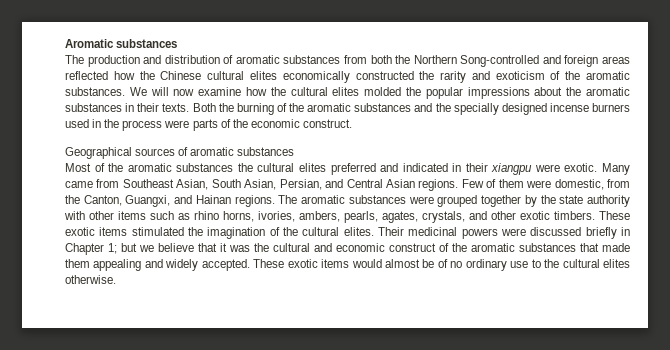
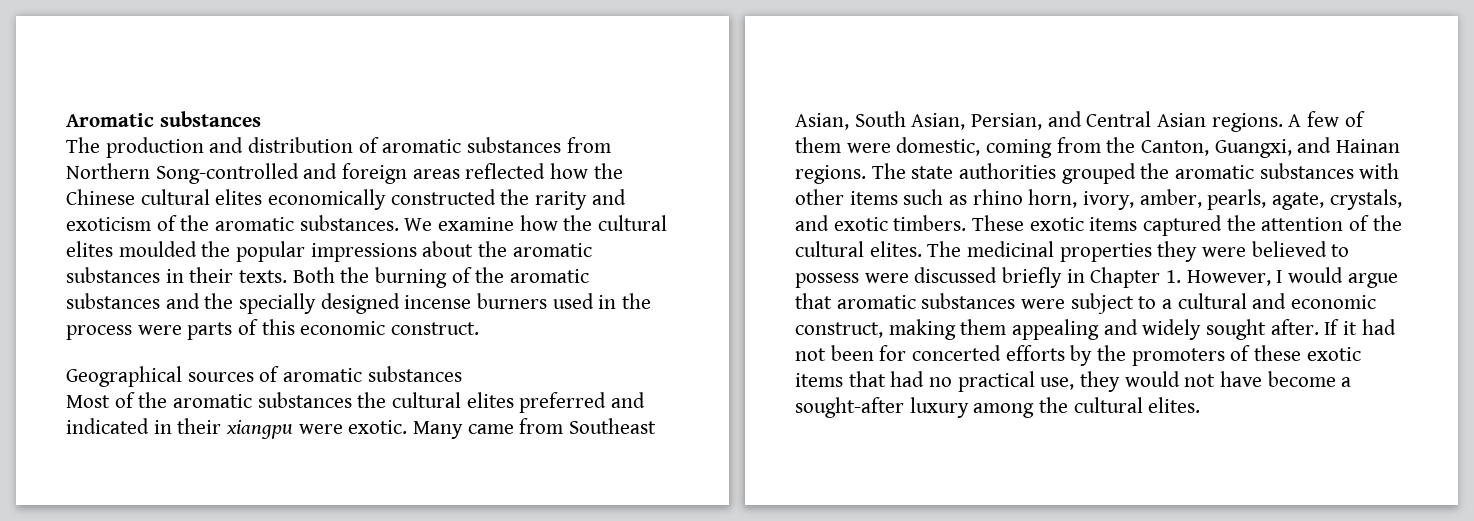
[370,55,411,64] both the -> (611, 145) none
[150,87,195,96] will now -> (433, 224) none
[364,87,402,96] molded -> [118,241,197,257] moulded
[232,119,248,128] the -> [261,319,295,335] this
[461,179,484,188] Few -> [1288,111,1340,127] A few
(604, 184) none -> [986,139,1053,158] coming
[301,195,631,207] aromatic substances were grouped together by the state authority -> [911,163,1354,184] state authorities grouped the aromatic substances
[223,211,418,223] horns, ivories, ambers, pearls, agates, -> [1028,189,1325,210] horn, ivory, amber, pearls, agate,
[491,211,516,220] other -> (829, 223) none
[131,227,266,239] stimulated the imagination -> [1143,215,1344,236] captured the attention
[378,227,498,239] Their medicinal powers -> [927,241,1350,262] [795,273,859,288] The medicinal properties they were believed to possess
[108,243,630,254] [65,259,631,271] [65,275,116,284] 1; but we believe that it was the cultural and economic construct of the aromatic substances that made them appealing and widely accepted. These exotic items would almost be of no ordinary use to the cultural elites otherwise. -> [1166,267,1398,288] [795,293,1377,314] [795,319,1396,340] [795,345,1361,366] [795,371,1352,392] [795,397,1201,418] 1. However, I would argue that aromatic substances were subject to a cultural and economic construct, making them appealing and widely sought after. If it had not been for concerted efforts by the promoters of these exotic items that had no practical use, they would not have become a sought-after luxury among the cultural elites.

